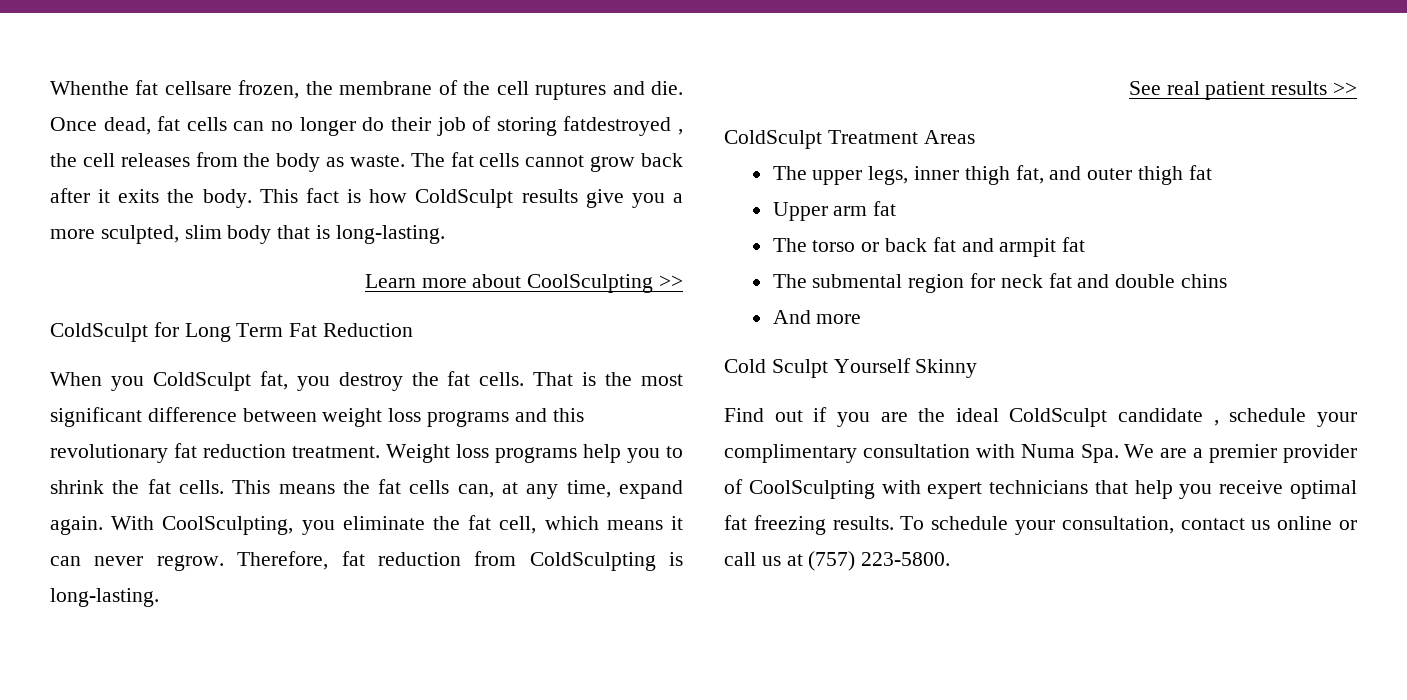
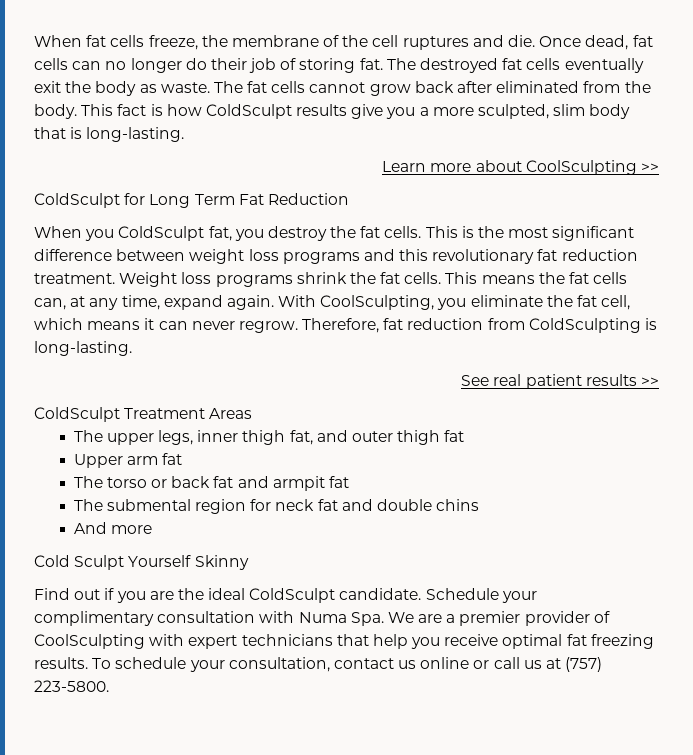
[50,80,300,99] Whenthe fat cellsare frozen, -> [34,35,198,50] When fat cells freeze,
[563,116,684,136] [50,152,238,167] fatdestroyed , the cell releases from -> [359,58,644,73] [34,81,61,93] fat. The destroyed fat cells eventually exit
[98,189,160,203] it exits -> [496,81,621,93] eliminated from
[533,372,574,386] That -> [425,226,458,238] This
[583,444,683,463] help you to -> (293, 281) none
[1118,408,1307,426] candidate , schedule -> [339,588,499,600] candidate. Schedule

